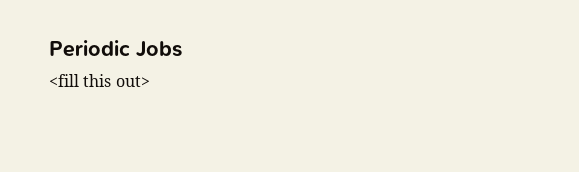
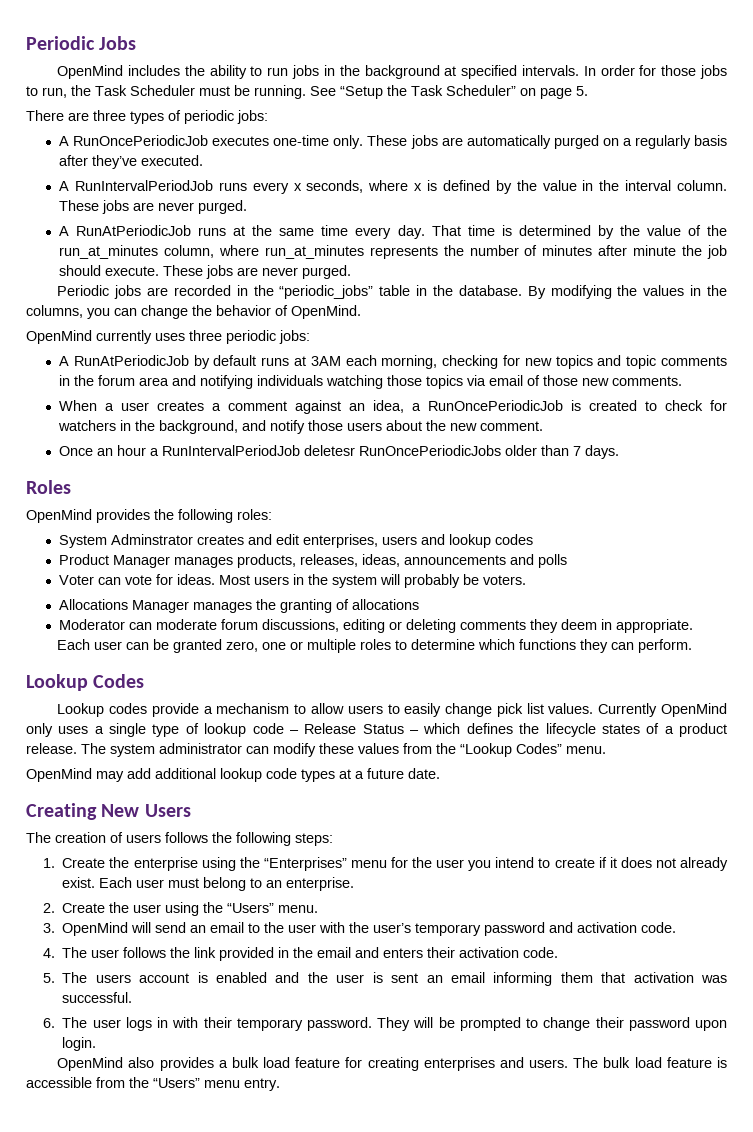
[49,74,150,87] <fill this out> -> [57,65,727,79] [26,85,588,99] [26,110,268,124] [59,135,728,149] [59,155,204,169] [59,180,727,194] [59,200,248,214] [59,225,727,239] [59,245,727,259] [59,265,352,279] [57,285,728,299] [26,305,361,319] [26,330,310,344] [59,355,727,369] [59,375,683,389] [59,400,727,414] [58,420,544,434] [59,445,620,459] [26,480,71,494] [26,509,272,523] [59,534,534,548] [59,554,568,568] [59,574,527,588] [59,599,420,613] [59,619,694,633] [57,639,693,653] [26,674,145,691] [57,703,727,717] [26,723,727,737] [26,743,606,757] [26,768,440,782] [26,803,191,820] [26,832,333,846] [43,857,729,871] [62,877,355,891] [43,902,319,916] [43,922,677,936] [43,947,559,961] [43,972,727,986] [62,992,133,1003] [43,1017,728,1031] [62,1037,97,1051] [57,1057,728,1071] [26,1077,280,1091] OpenMind includes the ability to run jobs in the background at specified intervals. In order for those jobs to run, the Task Scheduler must be running. See “Setup the Task Scheduler” on page 5. // There are three types of periodic jobs: // A RunOncePeriodicJob executes one-time only. These jobs are automatically purged on a regularly basis after they’ve executed. // A RunIntervalPeriodJob runs every x seconds, where x is defined by the value in the interval column. These jobs are never purged. // A RunAtPeriodicJob runs at the same time every day. That time is determined by the value of the run_at_minutes column, where run_at_minutes represents the number of minutes after minute the job should execute. These jobs are never purged. // Periodic jobs are recorded in the “periodic_jobs” table in the database. By modifying the values in the columns, you can change the behavior of OpenMind. // OpenMind currently uses three periodic jobs: // A RunAtPeriodicJob by default runs at 3AM each morning, checking for new topics and topic comments in the forum area and notifying individuals watching those topics via email of those new comments. // When a user creates a comment against an idea, a RunOncePeriodicJob is created to check for watchers in the background, and notify those users about the new comment. // Once an hour a RunIntervalPeriodJob deletesr RunOncePeriodicJobs older than 7 days. // Roles // OpenMind provides the following roles: // System Adminstrator creates and edit enterprises, users and lookup codes // Product Manager manages products, releases, ideas, announcements and polls // Voter can vote for ideas. Most users in the system will probably be voters. // Allocations Manager manages the granting of allocations // Moderator can moderate forum discussions, editing or deleting comments they deem in appropriate. // Each user can be granted zero, one or multiple roles to determine which functions they can perform. // Lookup Codes // Lookup codes provide a mechanism to allow users to easily change pick list values. Currently OpenMind only uses a single type of lookup code – Release Status – which defines the lifecycle states of a product release. The system administrator can modify these values from the “Lookup Codes” menu. // OpenMind may add additional lookup code types at a future date. // Creating New Users // The creation of users follows the following steps: // 1. Create the enterprise using the “Enterprises” menu for the user you intend to create if it does not already exist. Each user must belong to an enterprise. // 2. Create the user using the “Users” menu. // 3. OpenMind will send an email to the user with the user’s temporary password and activation code. // 4. The user follows the link provided in the email and enters their activation code. // 5. The users account is enabled and the user is sent an email informing them that activation was successful. // 6. The user logs in with their temporary password. They will be prompted to change their password upon login. // OpenMind also provides a bulk load feature for creating enterprises and users. The bulk load feature is accessible from the “Users” menu entry.

